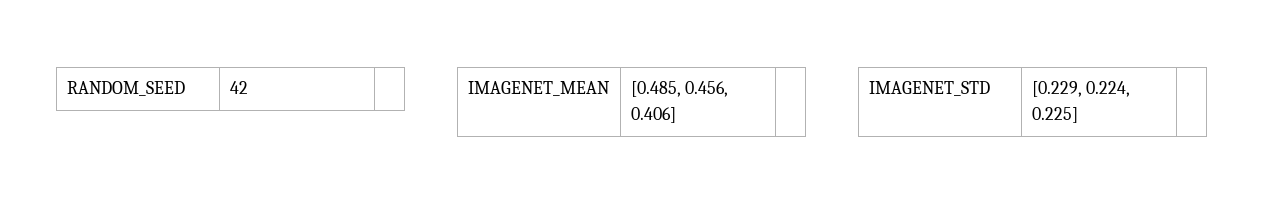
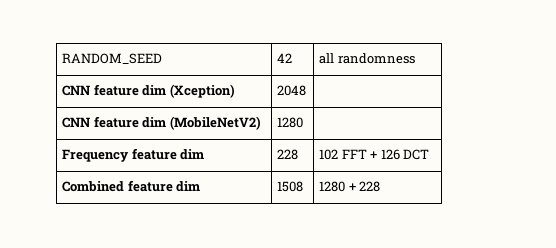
[467,81,610,96] [630,81,729,97] [630,107,676,123] [868,81,990,96] [1031,81,1131,97] [1031,107,1078,123] // IMAGENET_MEAN | [0.485, 0.456, 0.406] | // IMAGENET_STD | [0.229, 0.224, 0.225] | -> [319,53,415,64] [62,84,235,98] [277,85,307,96] [62,116,261,130] [277,117,304,128] [62,148,205,162] [277,149,299,160] [319,149,430,160] [62,180,201,192] [277,181,304,192] [319,181,381,192] all randomness // CNN feature dim (Xception) | 2048 | // CNN feature dim (MobileNetV2) | 1280 | // Frequency feature dim | 228 | 102 FFT + 126 DCT // Combined feature dim | 1508 | 1280 + 228

